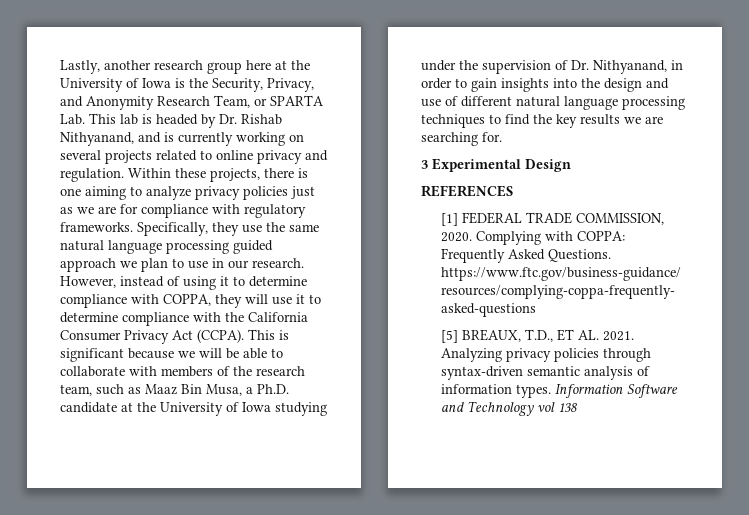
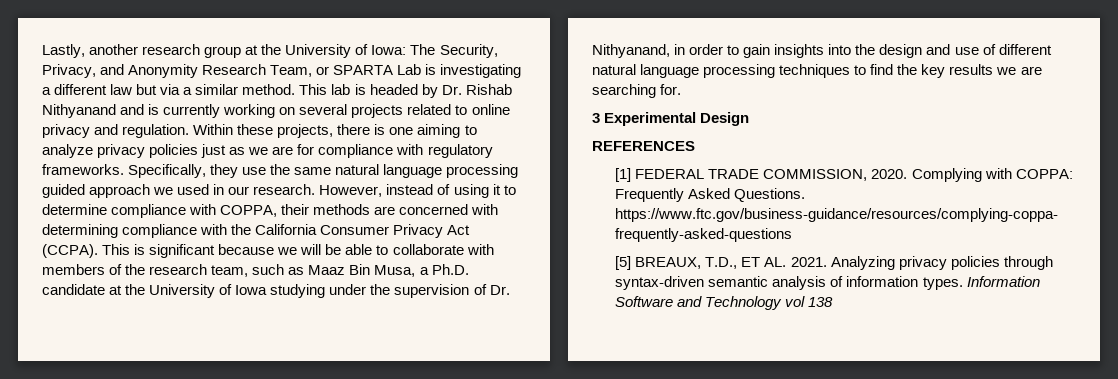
[246,60,310,70] [60,78,208,92] here at the University of Iowa is the -> [245,44,436,58] at the University of Iowa: The
[60,114,85,125] Lab. -> [397,64,522,78] [42,84,296,95] Lab is investigating a different law but via a similar method.
[60,132,134,146] Nithyanand, -> [42,104,116,118] Nithyanand
[141,258,208,272] plan to use -> [177,184,210,195] used
[215,294,321,308] [60,312,118,323] they will use it to determine -> [281,204,499,215] [42,224,118,238] their methods are concerned with determining

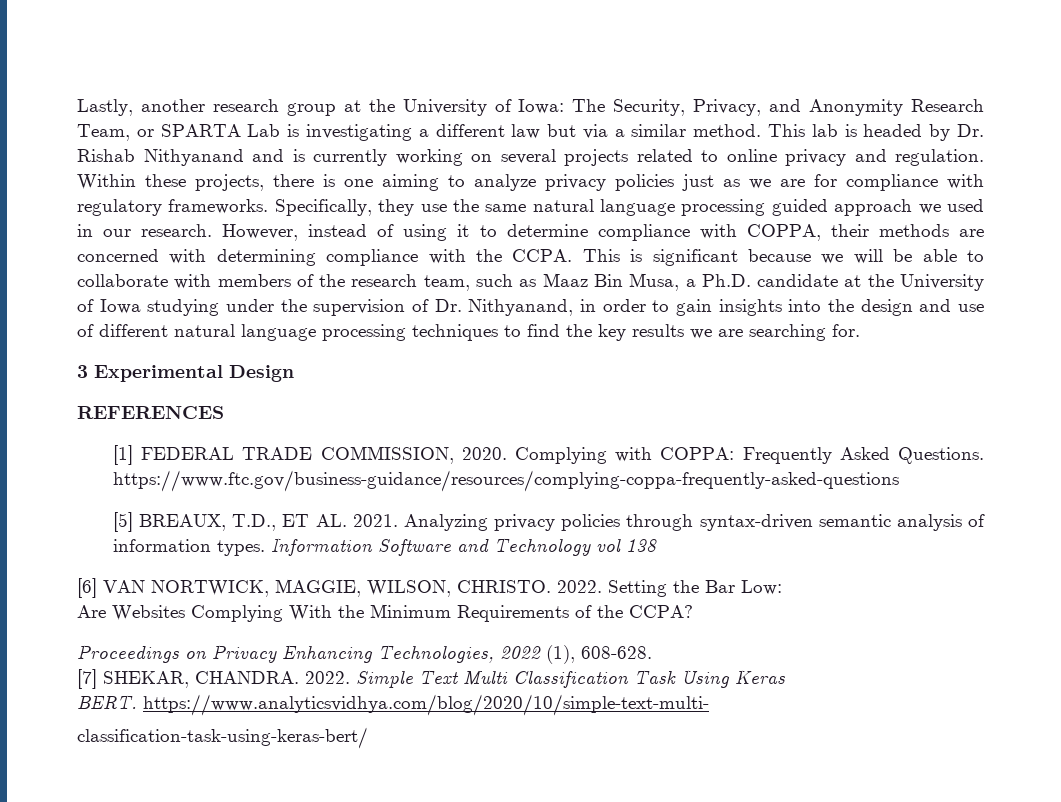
[255,224,471,238] [42,244,98,258] California Consumer Privacy Act (CCPA). -> [512,249,573,262] CCPA.
(834, 302) none -> [77,578,782,598] [77,604,693,622] [77,645,652,664] [77,669,785,689] [77,694,709,716] [77,727,368,749] // [6] VAN NORTWICK, MAGGIE, WILSON, CHRISTO. 2022. Setting the Bar Low: // Are Websites Complying With the Minimum Requirements of the CCPA? // Proceedings on Privacy Enhancing Technologies, 2022 (1), 608-628. // [7] SHEKAR, CHANDRA. 2022. Simple Text Multi Classification Task Using Keras // BERT. https://www.analyticsvidhya.com/blog/2020/10/simple-text-multi- // classification-task-using-keras-bert/

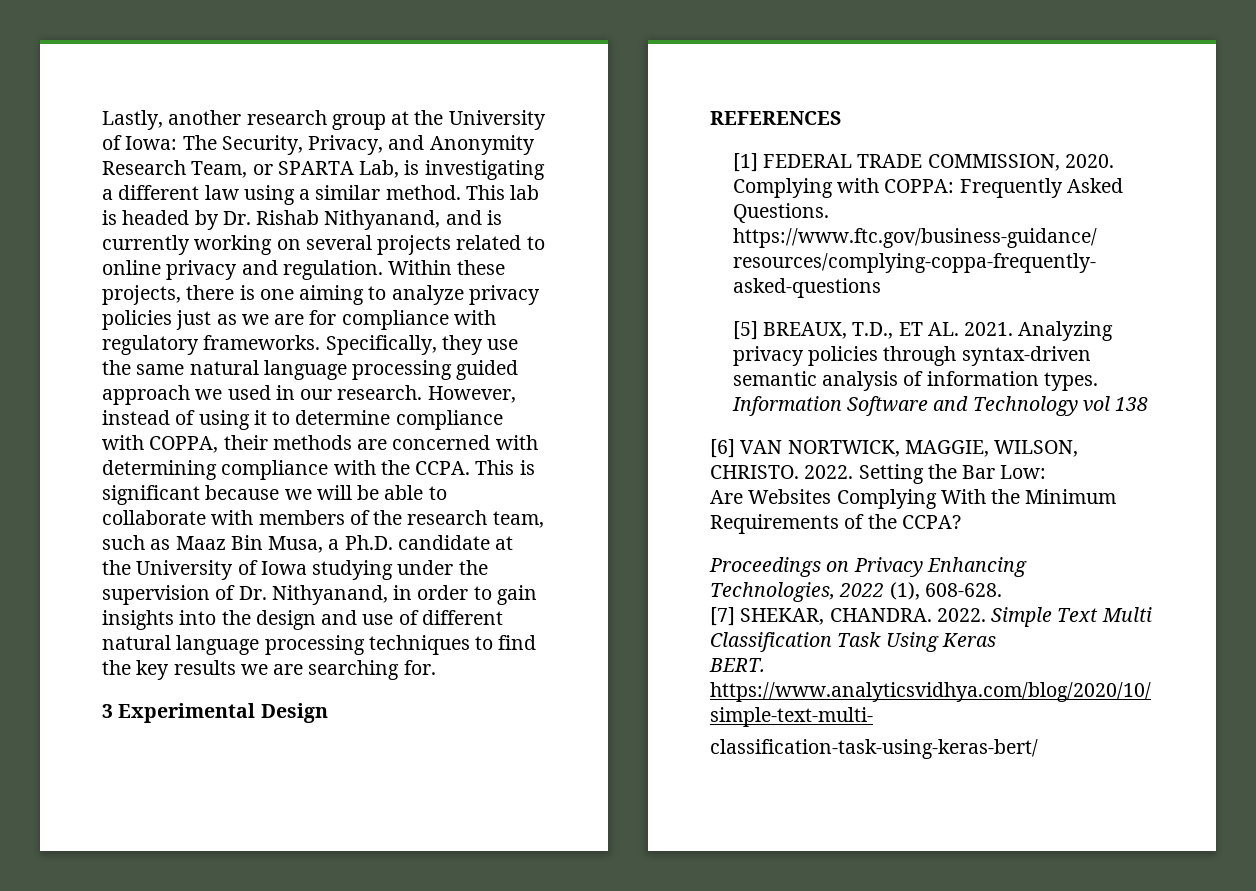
[247,124,281,137] Lab -> [359,160,400,178] Lab,
[547,124,608,139] but via -> [243,185,295,205] using
[143,149,244,166] Nithyanand -> [324,210,441,230] Nithyanand,

